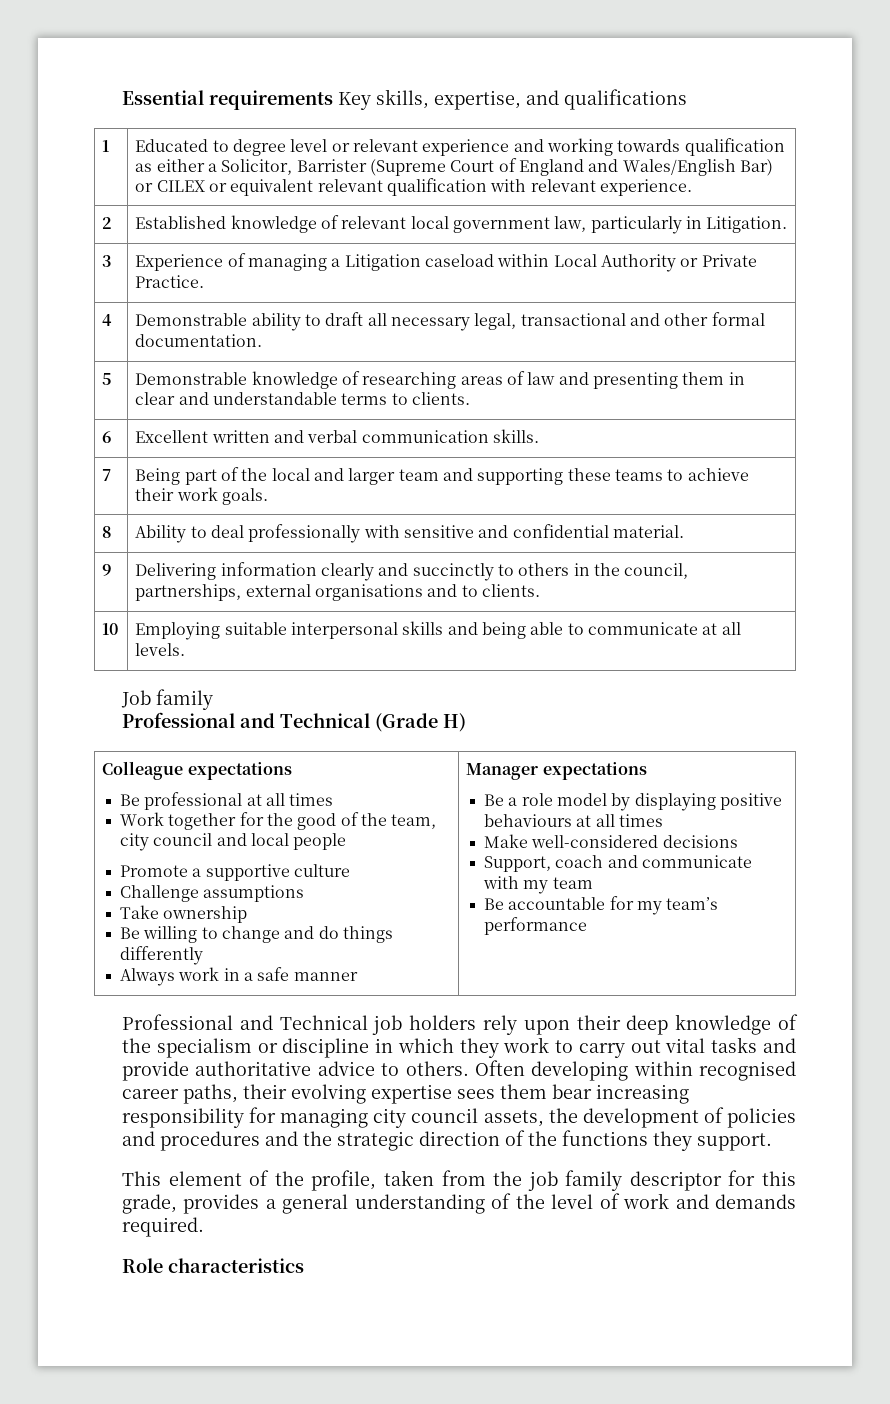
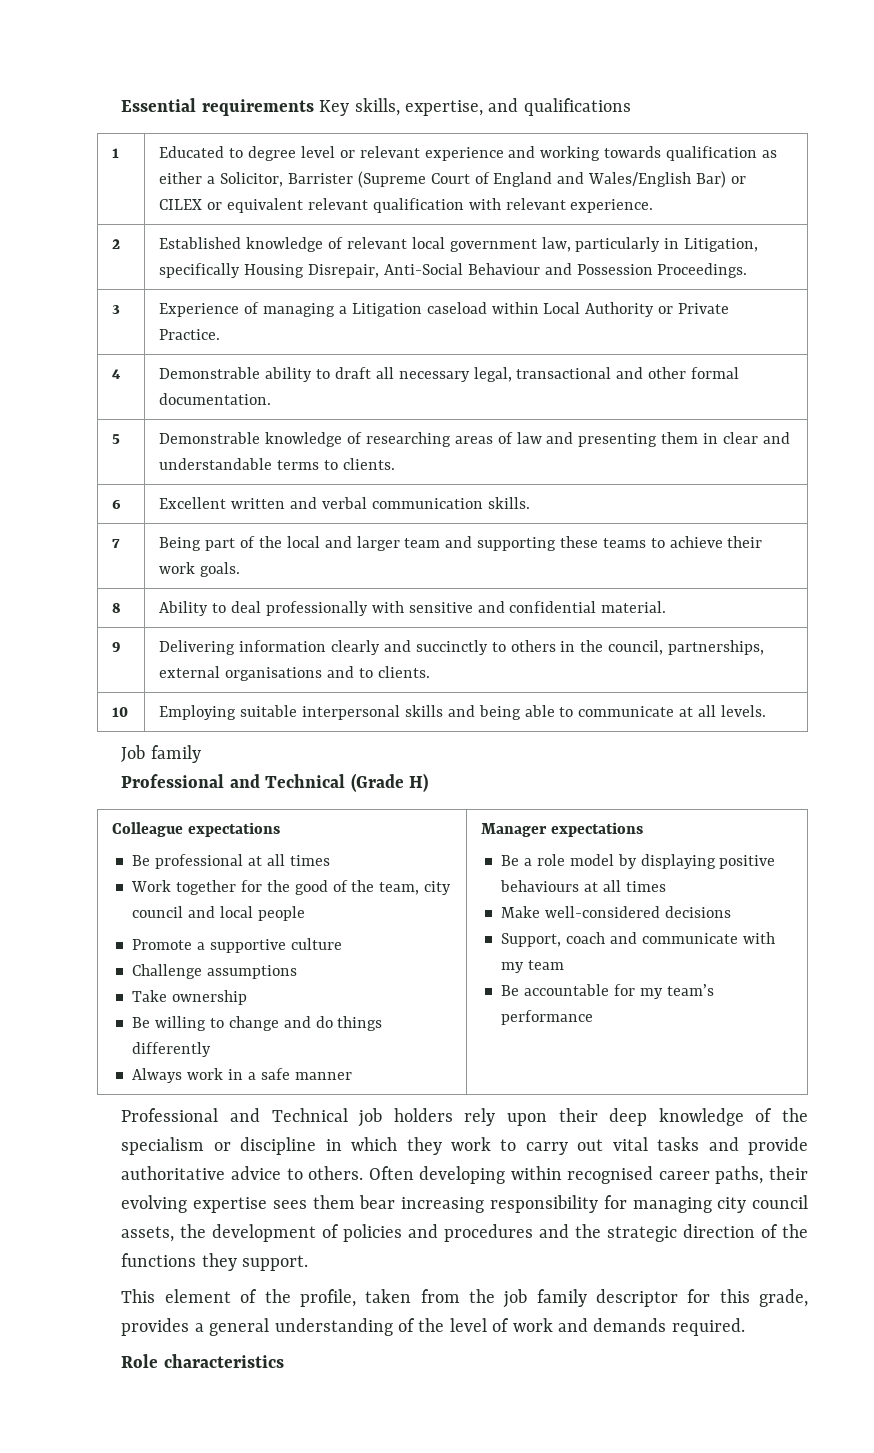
[706,216,788,233] Litigation. -> [684,238,759,252] [159,263,748,278] Litigation, specifically Housing Disrepair, Anti-Social Behaviour and Possession Proceedings.

